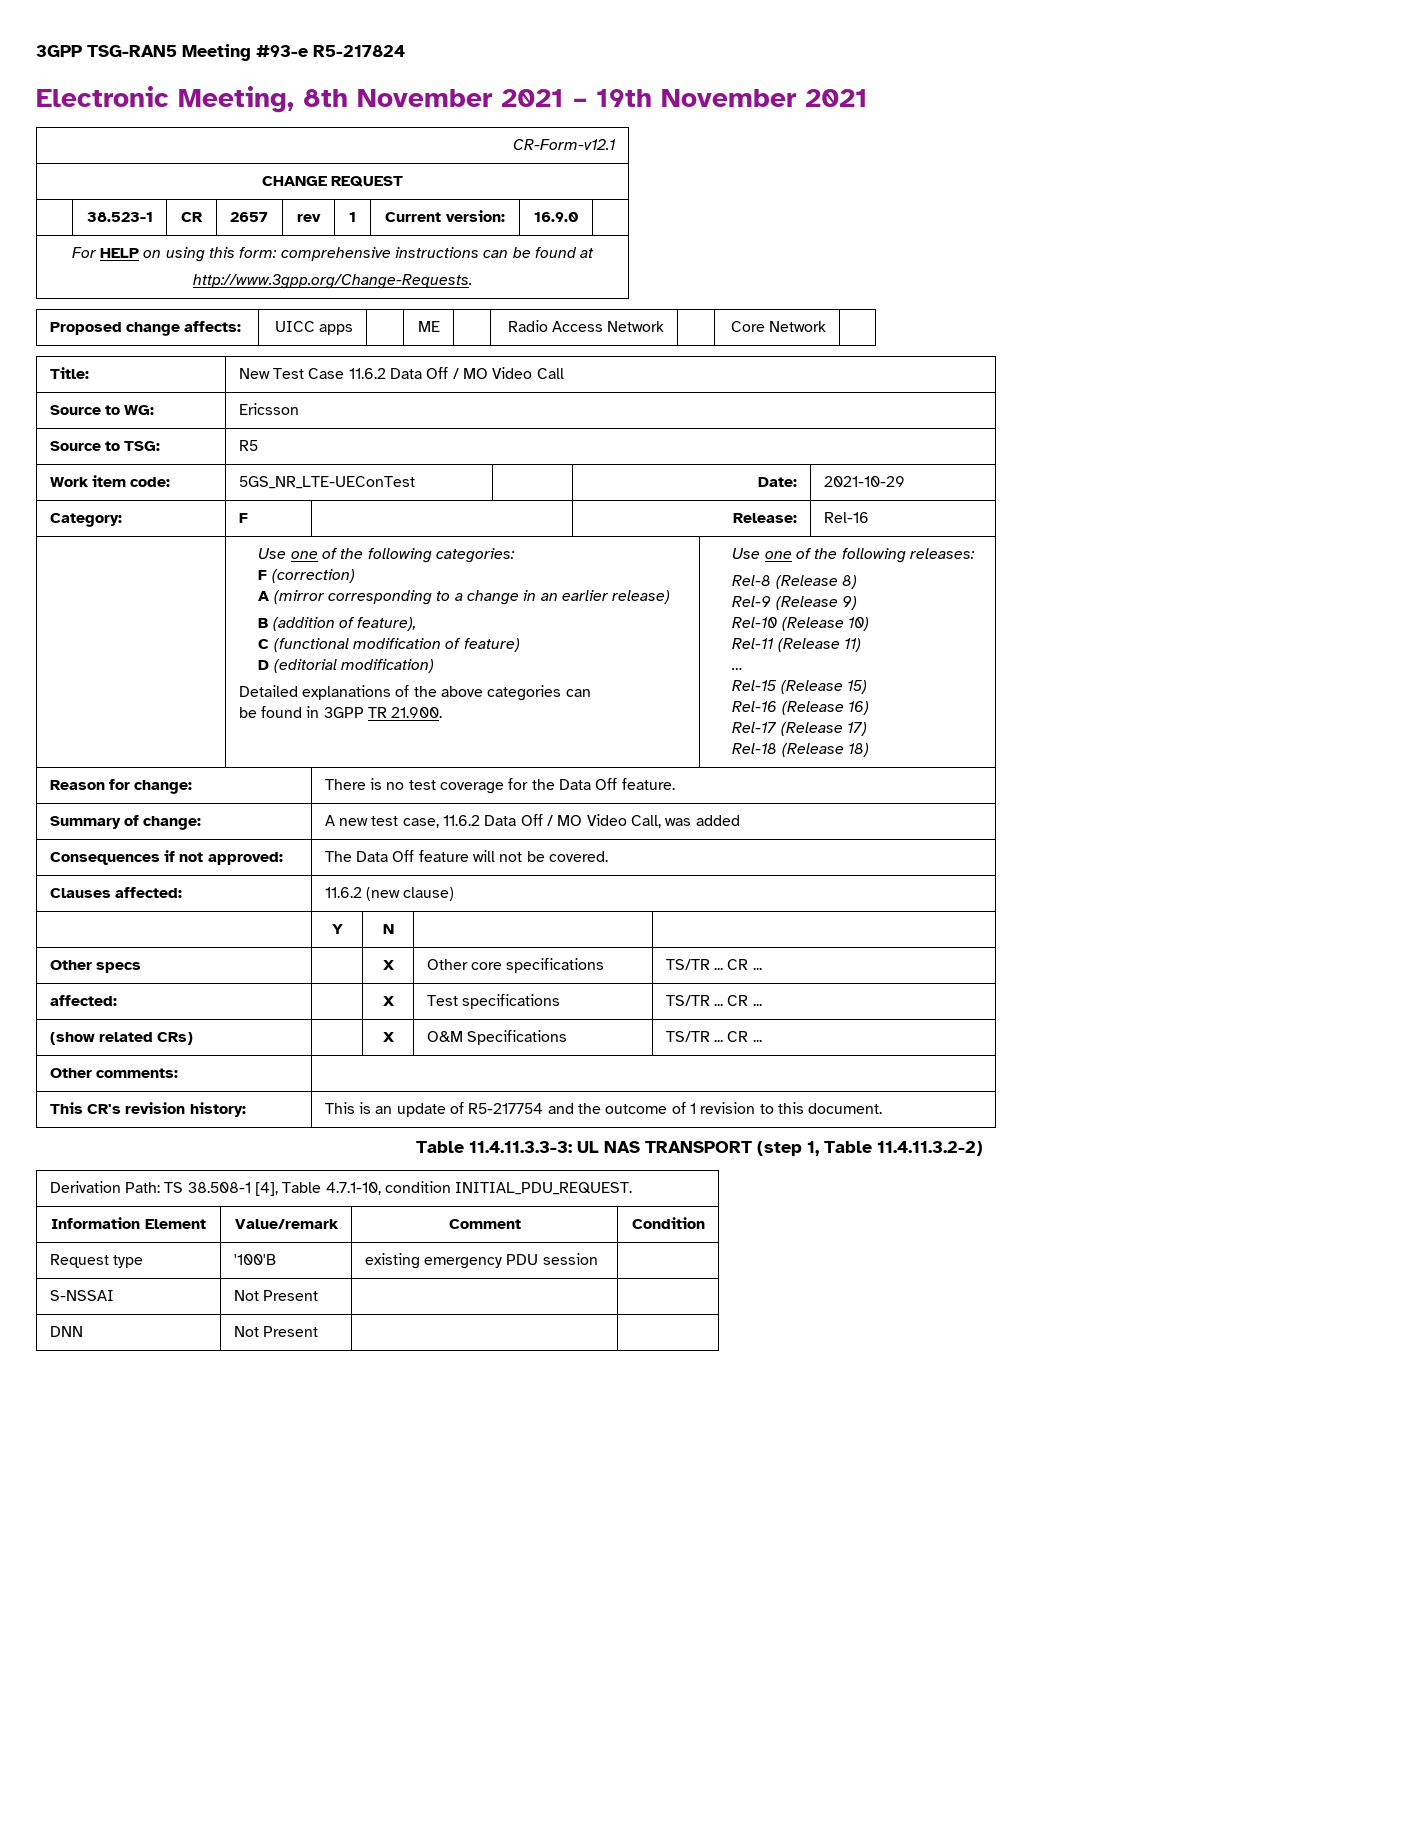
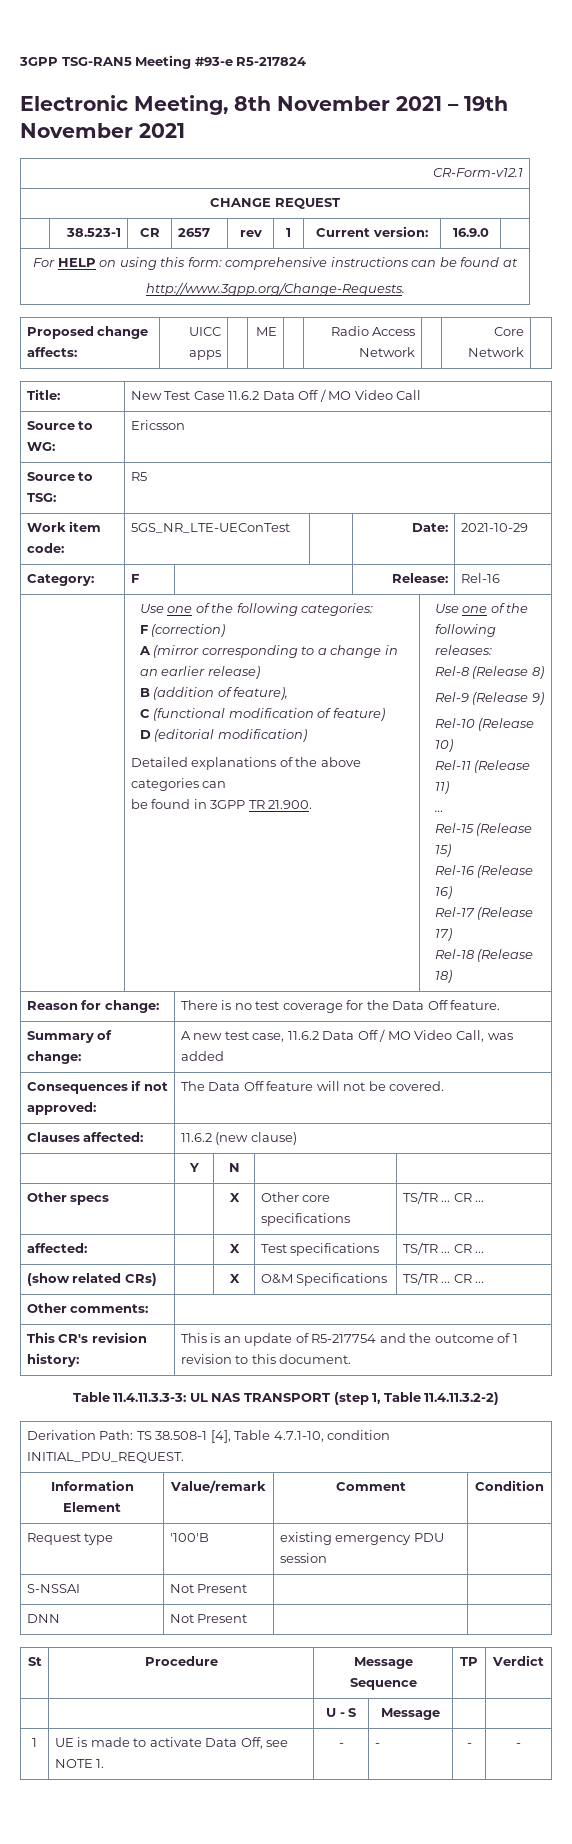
(319, 1331) none -> [27,1657,42,1666] [144,1656,218,1666] [353,1657,413,1669] [349,1678,417,1690] [460,1657,478,1666] [492,1655,544,1666] [325,1708,357,1717] [381,1708,440,1720] [32,1738,37,1747] [54,1737,289,1749] [54,1759,105,1768] [338,1743,344,1747] [374,1743,380,1747] [466,1743,472,1747] [516,1743,521,1747] // St | Procedure | Message Sequence | TP | Verdict // | | U - S | Message | | // 1 | UE is made to activate Data Off, see NOTE 1. | - | - | - | -

